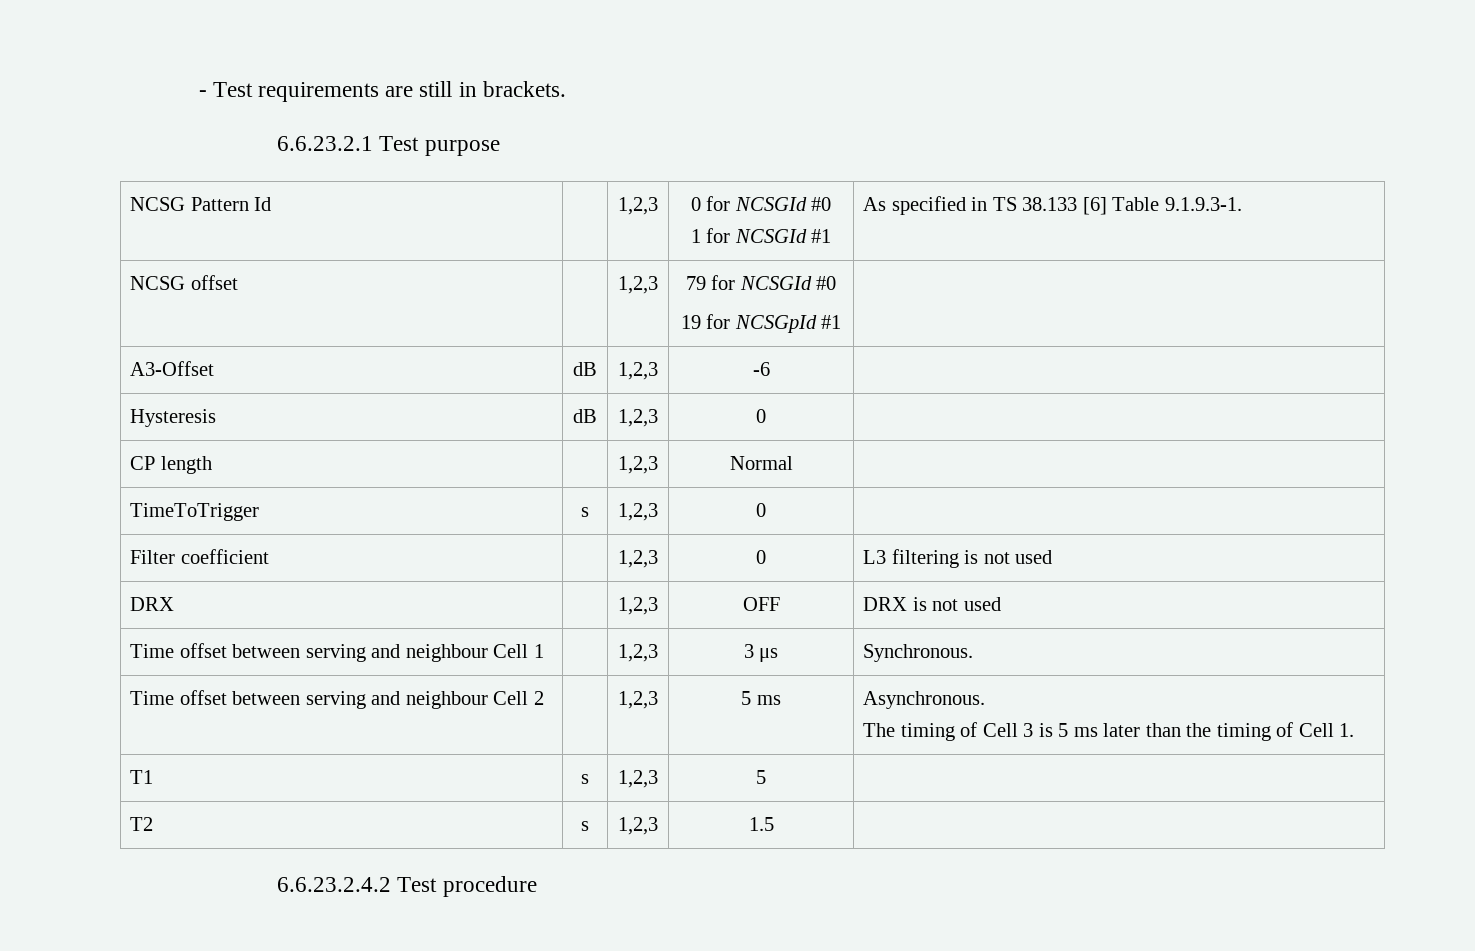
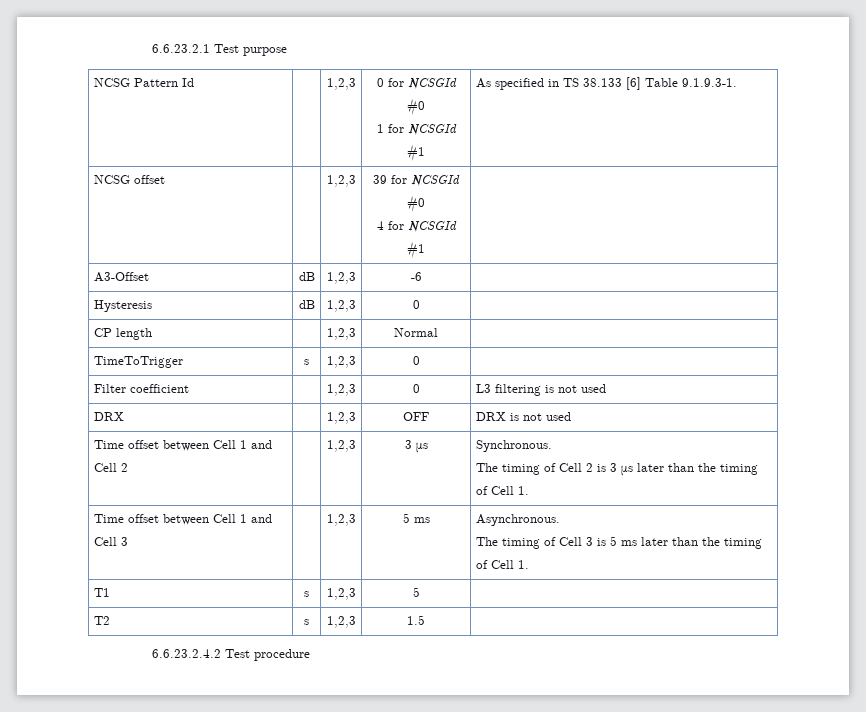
[198,81,566,102] - Test requirements are still in brackets. // -> (151, 48) none
[685,275,837,290] [680,314,817,333] 79 for NCSGId #0 // 19 for NCSGpId -> [373,175,460,187] [407,195,425,212] [376,221,457,233] 39 for NCSGId #0 // 4 for NCSGId
[305,644,544,662] serving and neighbour Cell 1 -> [212,440,272,449] [93,463,128,472] Cell 1 and Cell 2
[129,690,544,709] // Time offset between serving and neighbour Cell 2 -> [475,463,758,476] [475,486,529,495] [93,514,272,525] [93,537,128,546] // The timing of Cell 2 is 3 μs later than the timing of Cell 1. // Time offset between Cell 1 and Cell 3

